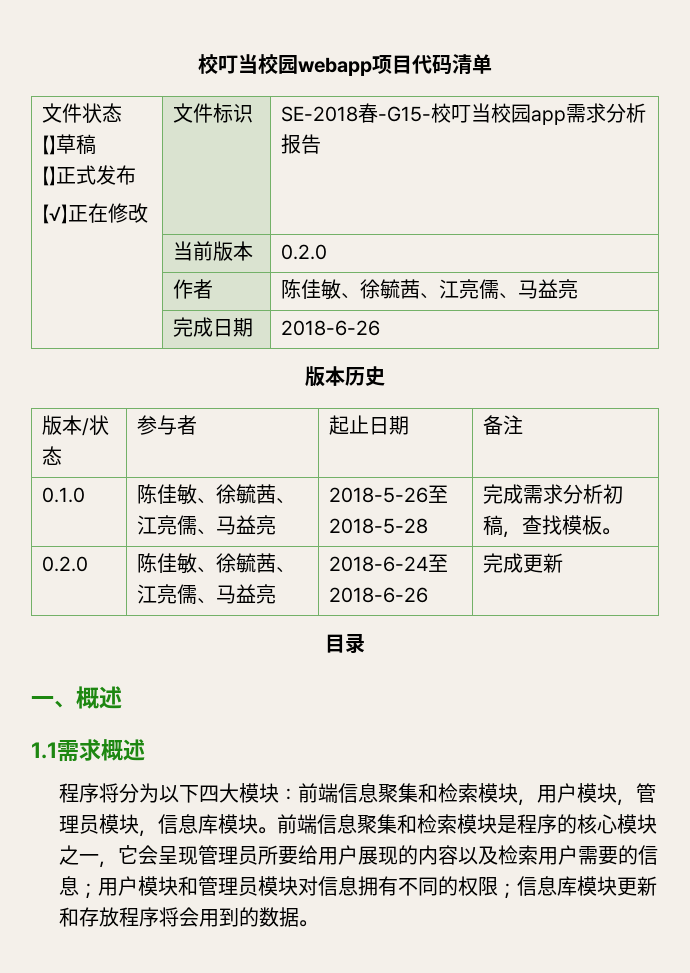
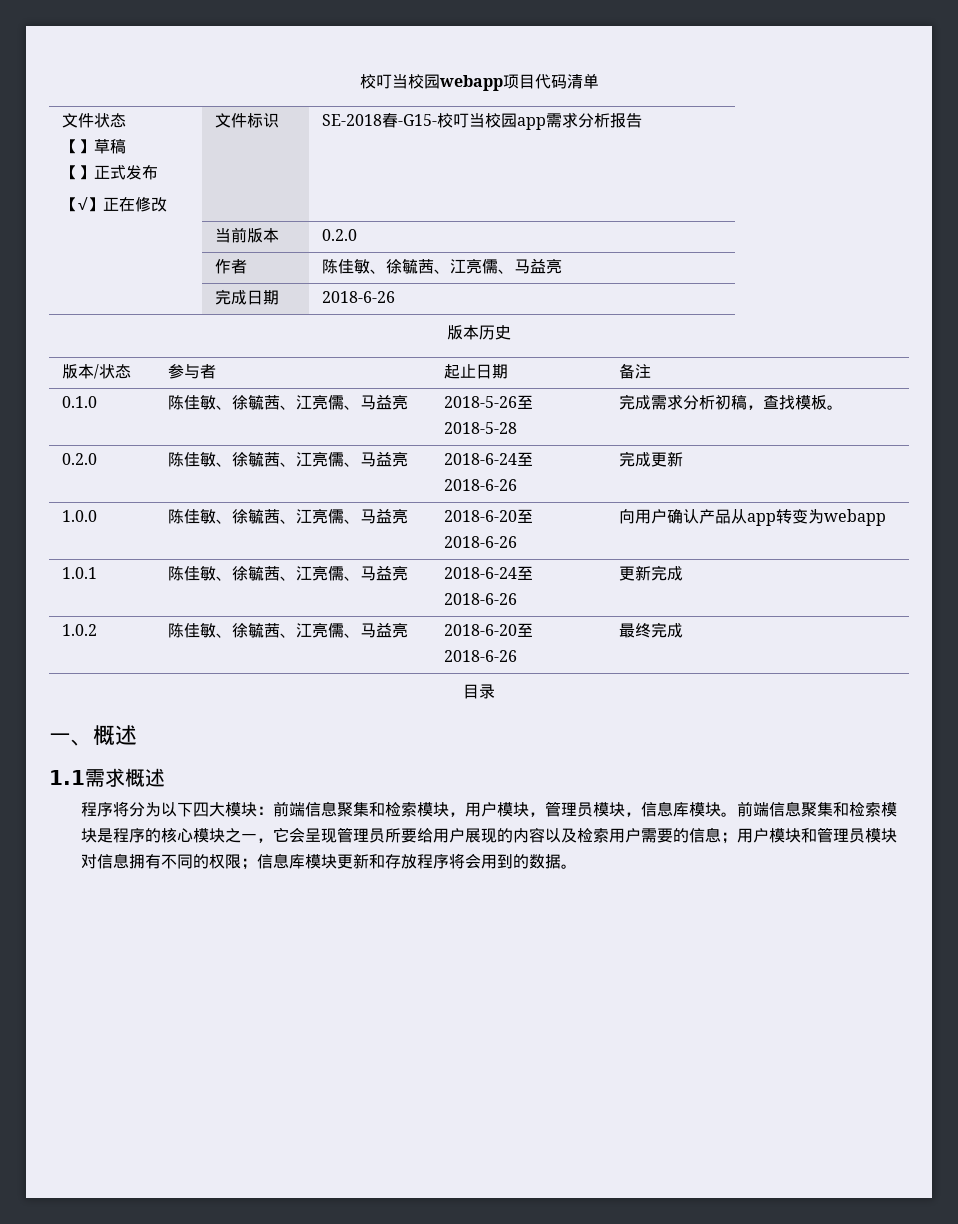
(564, 563) none -> [61,510,97,522] [167,508,408,524] [443,509,533,523] [443,536,517,548] [618,509,886,526] [61,567,97,579] [167,565,408,581] [443,566,533,580] [443,593,517,605] [618,565,683,581] [61,624,97,636] [167,622,408,638] [443,623,533,637] [443,650,517,662] [618,622,683,638] // 1.0.0 | 陈佳敏、徐毓茜、江亮儒、马益亮 | 2018-6-20至2018-6-26 | 向用户确认产品从app转变为webapp // 1.0.1 | 陈佳敏、徐毓茜、江亮儒、马益亮 | 2018-6-24至2018-6-26 | 更新完成 // 1.0.2 | 陈佳敏、徐毓茜、江亮儒、马益亮 | 2018-6-20至2018-6-26 | 最终完成

